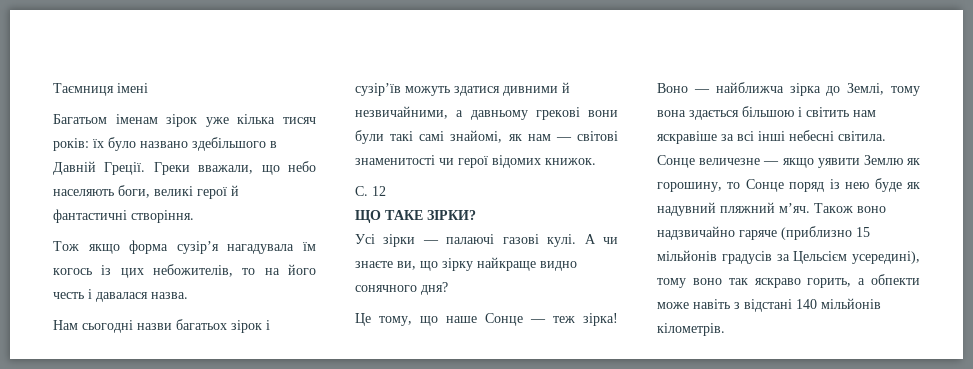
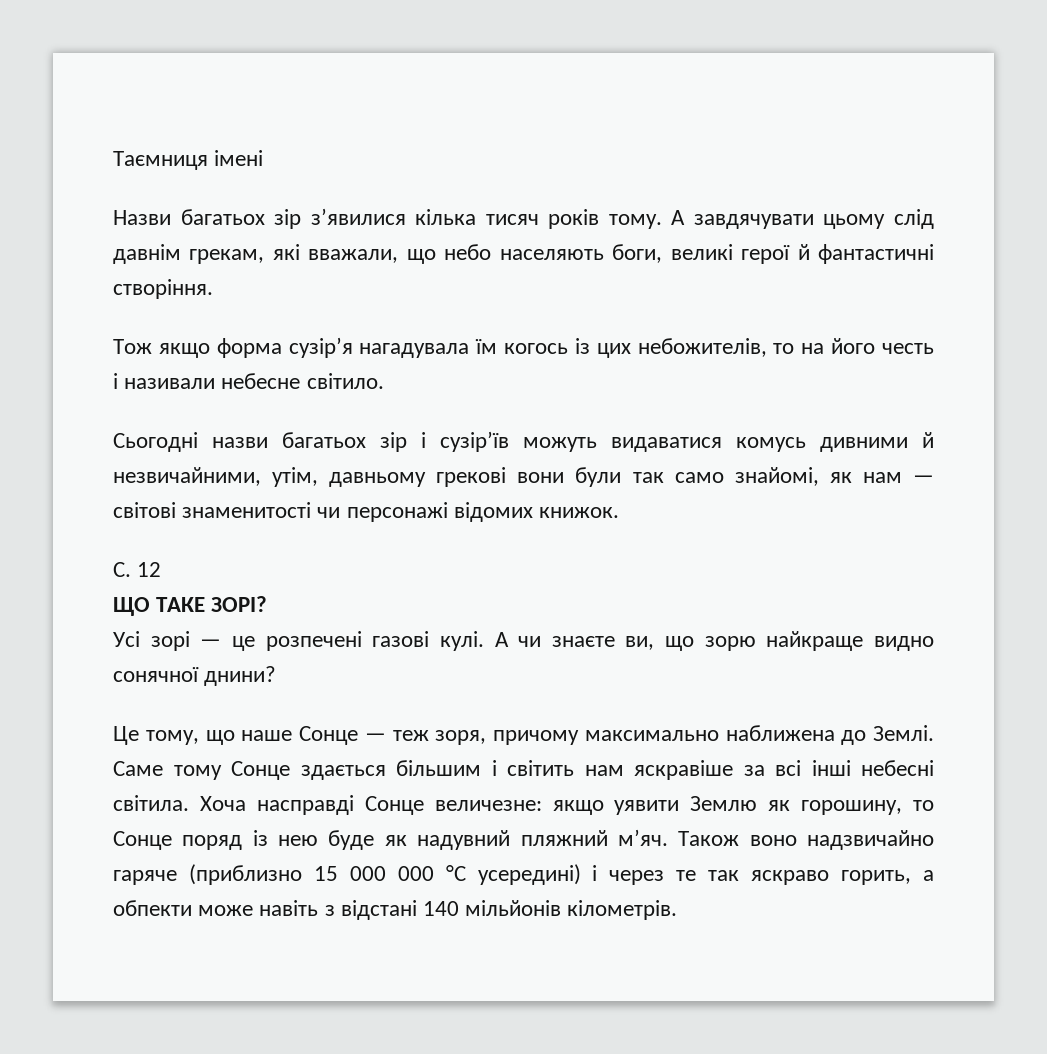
[53,114,316,127] [53,137,277,151] [53,161,190,175] Багатьом іменам зірок уже кілька тисяч років: їх було названо здебільшого в Давній Греції. Греки -> [113,208,934,229] [113,244,300,264] Назви багатьох зір з’явилися кілька тисяч років тому. А завдячувати цьому слід давнім грекам, які
[96,292,188,302] [53,320,133,333] давалася назва. // Нам сьогодні -> [124,373,384,389] [113,432,198,452] називали небесне світило. // Сьогодні
[231,320,262,333] зірок -> [380,432,407,452] зір
[454,86,500,96] здатися -> [611,437,806,452] видаватися комусь
[456,110,464,117] а -> [272,467,319,487] утім,
[390,131,445,141] такі самі -> [632,472,724,483] так само
[458,156,488,168] герої -> [346,502,448,522] персонажі
[427,210,476,220] ЗІРКИ? -> [211,596,268,612] ЗОРІ?
[383,234,495,247] зірки — палаючі -> [150,631,362,651] зорі — це розпечені
[442,258,473,271] зірку -> [704,636,756,651] зорю
[355,282,448,295] сонячного дня? -> [113,666,277,686] сонячної днини?
[583,313,618,326] [657,82,920,96] [657,106,794,120] зірка! Воно — найближча зірка до Землі, тому вона здається більшою -> [435,725,934,745] [113,760,481,780] зоря, причому максимально наближена до Землі. Саме тому Сонце здається більшим
[657,155,780,168] Сонце величезне — -> [199,795,542,815] Хоча насправді Сонце величезне:
[657,250,920,264] [657,278,722,288] мільйонів градусів за Цельсієм усередині), тому воно -> [349,864,697,885] 000 000 °С усередині) і через те

